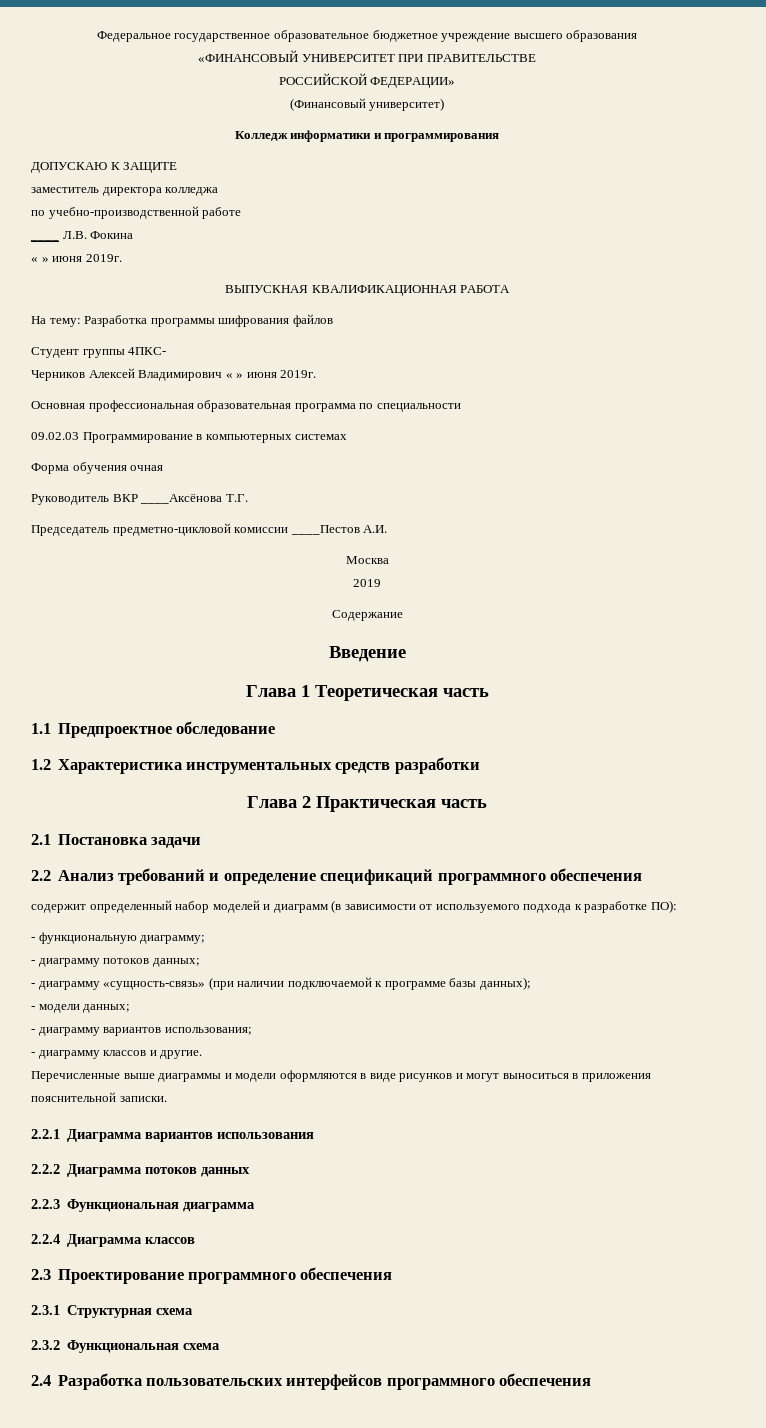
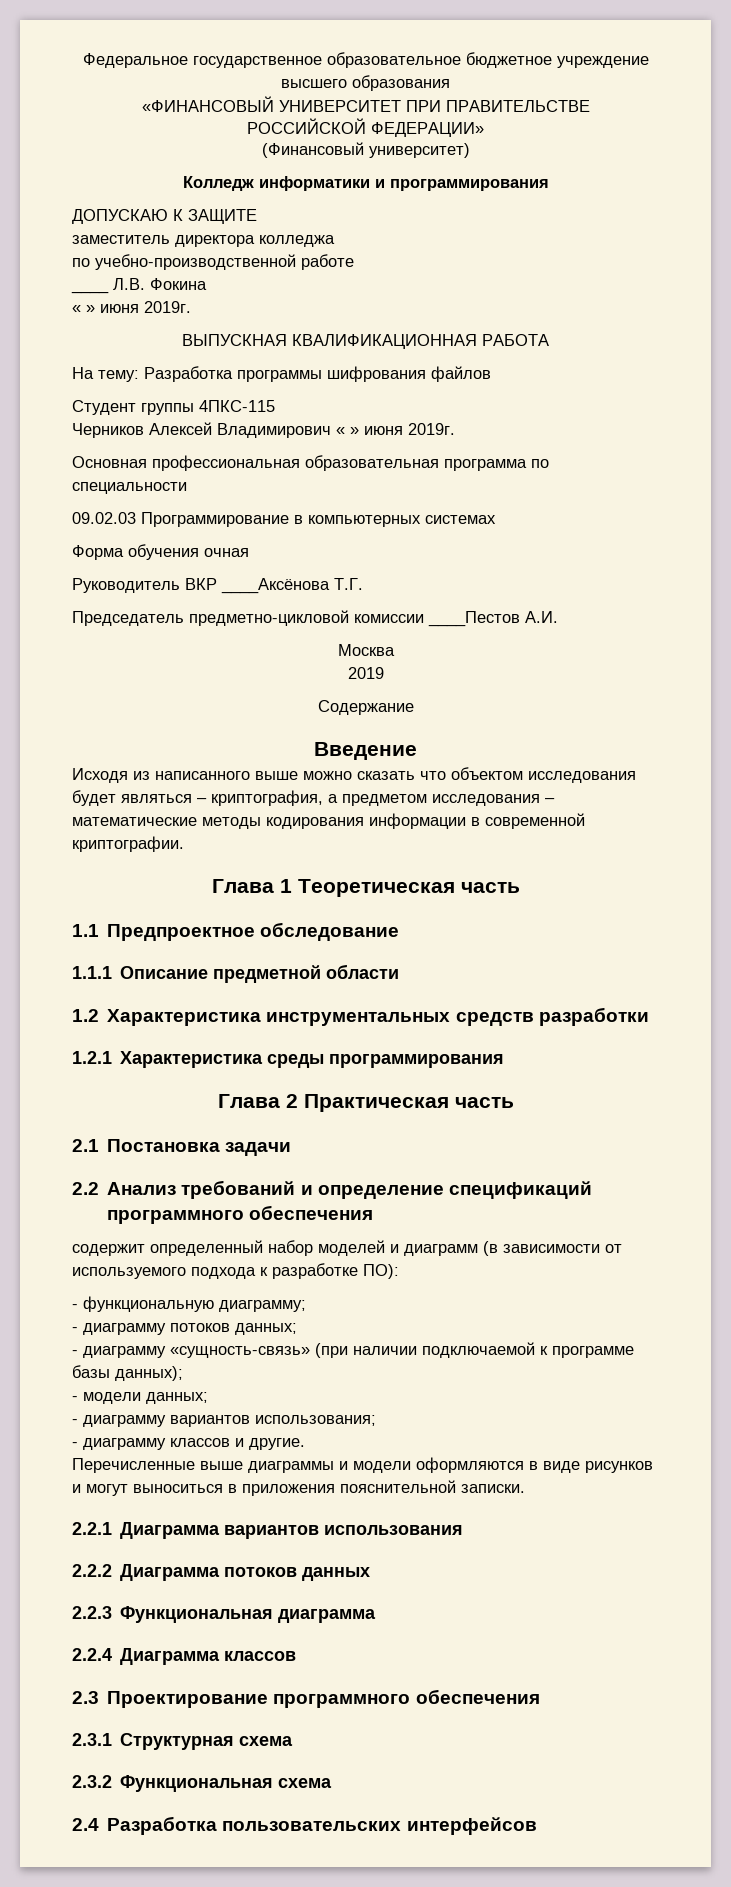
[128,347,167,355] 4ПКС- -> [199,400,275,412] 4ПКС-115
(406, 654) none -> [72,767,636,783] [72,790,555,806] [72,813,585,829] [72,836,184,852] // Исходя из написанного выше можно сказать что объектом исследования будет являться – криптография, а предметом исследования – математические методы кодирования информации в современной криптографии.
(275, 729) none -> [72,964,400,983] // 1.1.1 Описание предметной области
(480, 765) none -> [72,1051,505,1068] // 1.2.1 Характеристика среды программирования
[386,1373,592,1390] программного обеспечения -> (537, 1826) none

